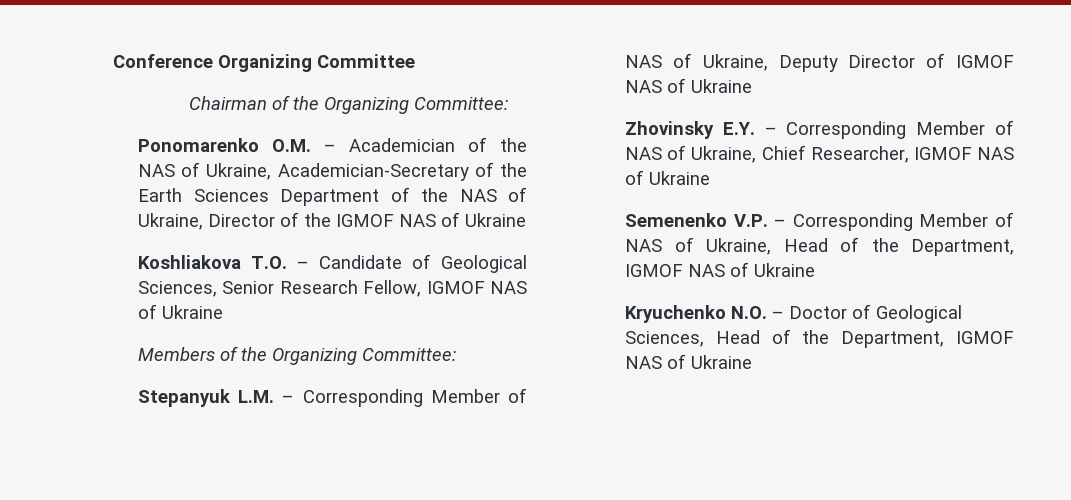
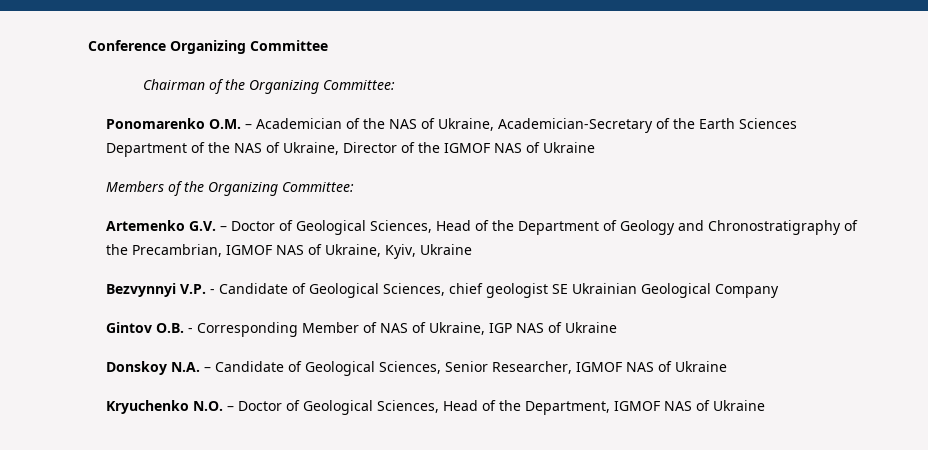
[138,254,527,273] [138,280,527,297] [138,304,224,319] // Koshliakova T.O. – Candidate of Geological Sciences, Senior Research Fellow, IGMOF NAS of Ukraine -> (596, 147) none
[138,388,527,407] [625,53,1014,72] [625,78,753,93] [625,120,1014,139] [625,145,806,163] Stepanyuk L.M. – Corresponding Member of NAS of Ukraine, Deputy Director of IGMOF NAS of Ukraine // Zhovinsky E.Y. – Corresponding Member of NAS of Ukraine, Chief -> [106,220,859,235] [106,244,473,259] [106,283,780,298] [106,322,618,337] [106,361,489,376] Artemenko G.V. – Doctor of Geological Sciences, Head of the Department of Geology and Chronostratigraphy of the Precambrian, IGMOF NAS of Ukraine, Kyiv, Ukraine // Bezvynnyi V.P. - Candidate of Geological Sciences, chief geologist SE Ukrainian Geological Company // Gintov O.B. - Corresponding Member of NAS of Ukraine, IGP NAS of Ukraine // Donskoy N.A. – Candidate of Geological Sciences, Senior
[625,212,1014,231] [625,237,1014,256] [625,262,816,277] // Semenenko V.P. – Corresponding Member of NAS of Ukraine, Head of the Department, IGMOF NAS of Ukraine -> (728, 366) none

